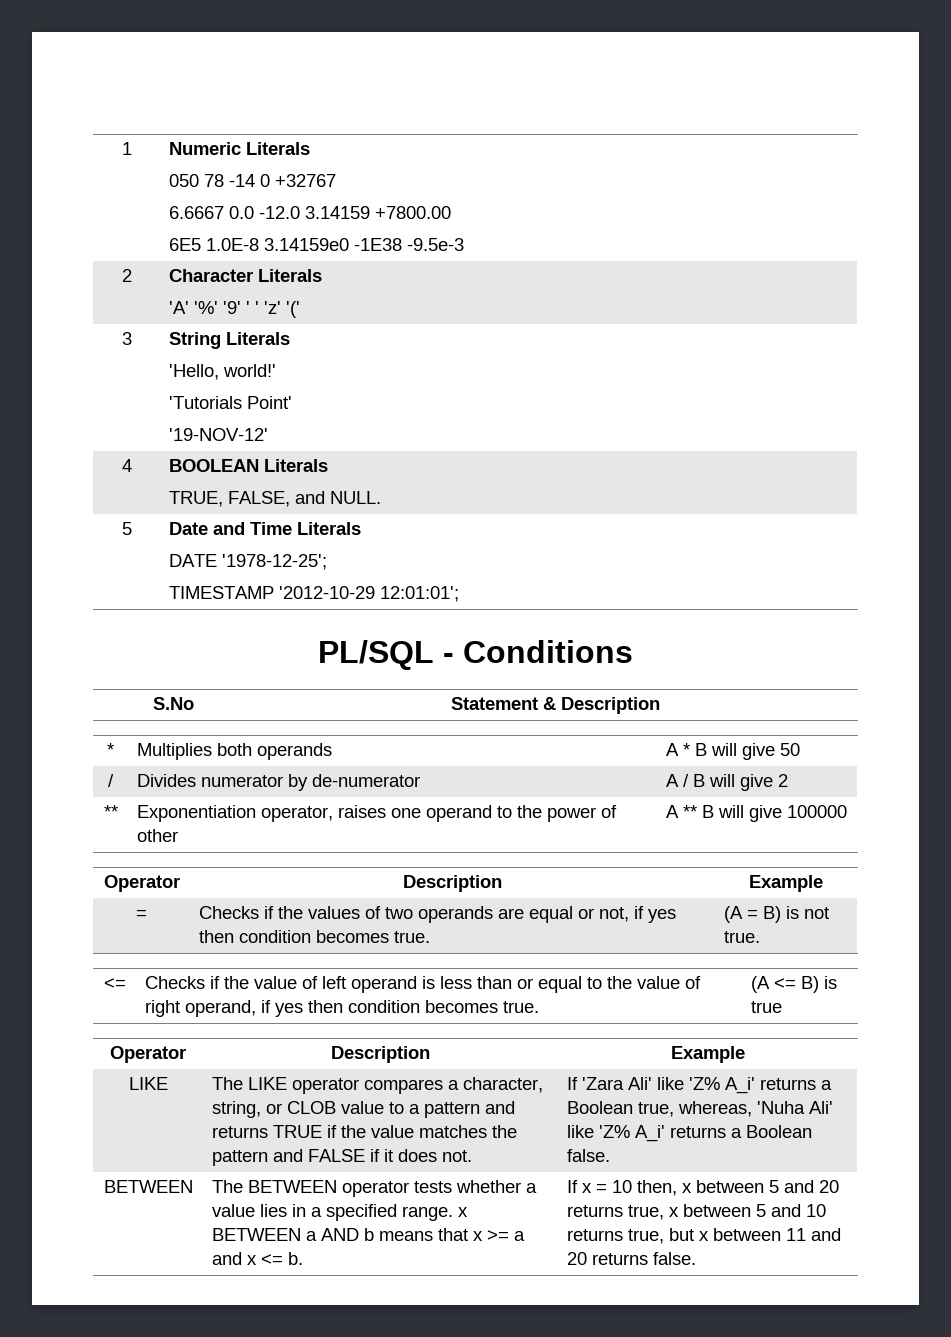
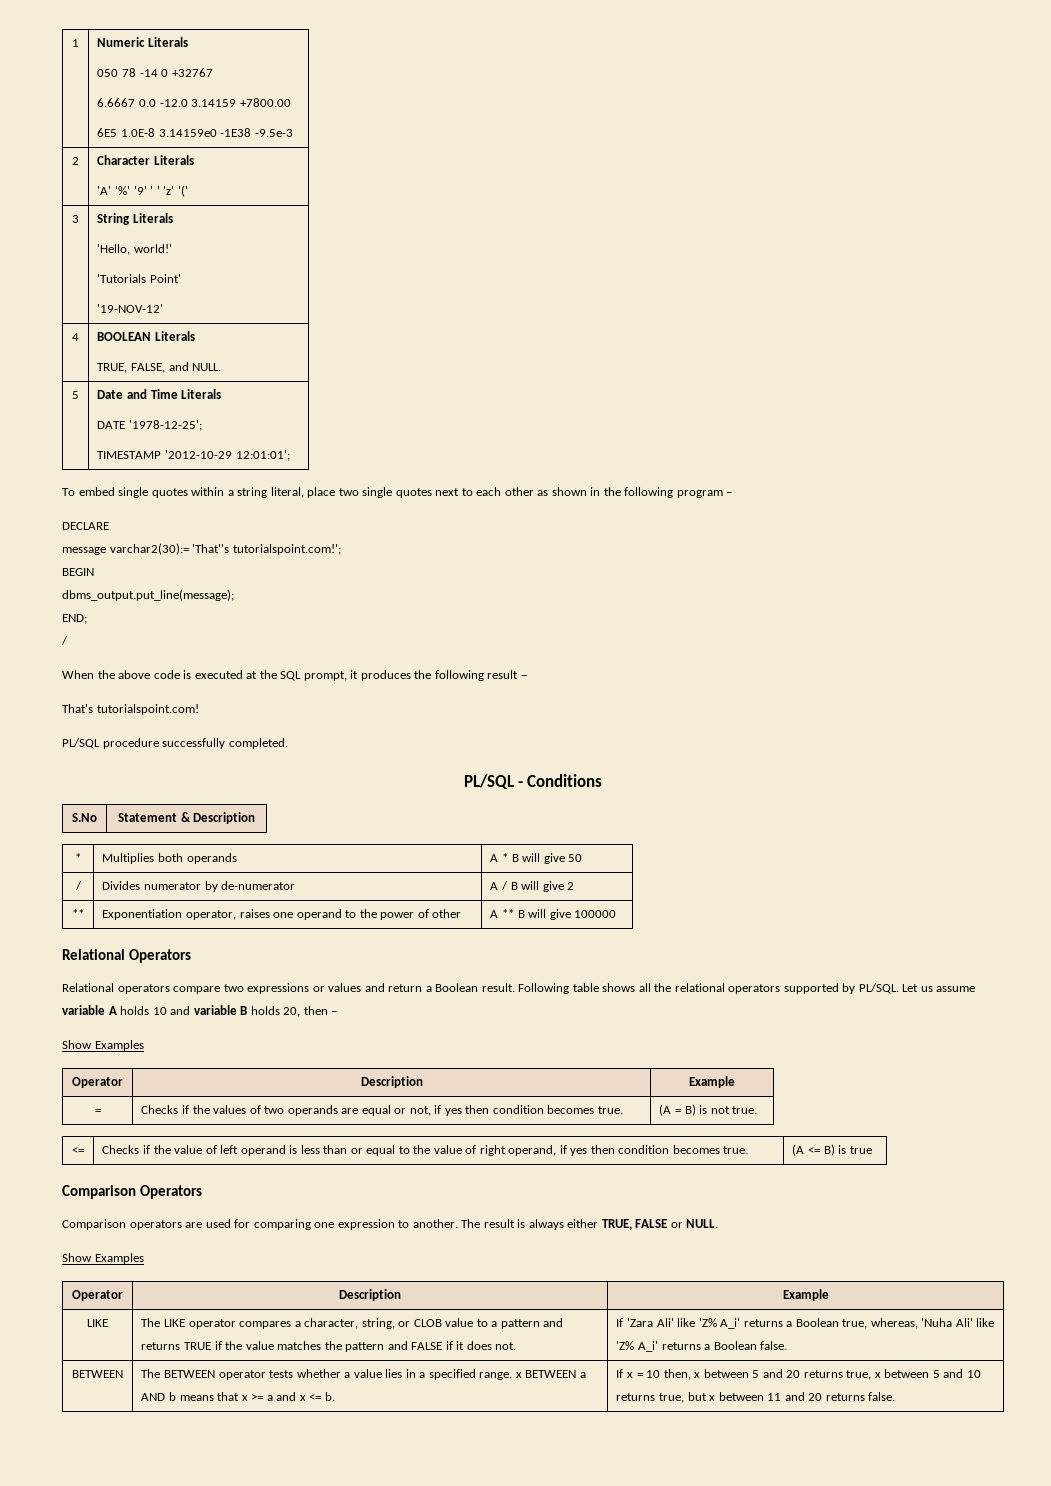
(459, 594) none -> [62,487,733,498] [62,522,109,530] [62,543,341,555] [62,568,94,576] [62,589,234,601] [62,614,87,624] [61,636,68,645] [62,670,527,681] [62,704,199,715] [62,738,288,749] // To embed single quotes within a string literal, place two single quotes next to each other as shown in the following program − // DECLARE // message varchar2(30):= 'That''s tutorialspoint.com!'; // BEGIN // dbms_output.put_line(message); // END; // / // When the above code is executed at the SQL prompt, it produces the following result − // That's tutorialspoint.com! // PL/SQL procedure successfully completed.
(847, 811) none -> [62,949,192,963] [62,983,976,994] [62,1005,338,1017] [62,1040,144,1051] // Relational Operators // Relational operators compare two expressions or values and return a Boolean result. Following table shows all the relational operators supported by PL/SQL. Let us assume variable A holds 10 and variable B holds 20, then − // Show Examples
(782, 1007) none -> [62,1185,203,1199] [62,1219,719,1230] [62,1253,144,1264] // Comparison Operators // Comparison operators are used for comparing one expression to another. The result is always either TRUE, FALSE or NULL. // Show Examples

